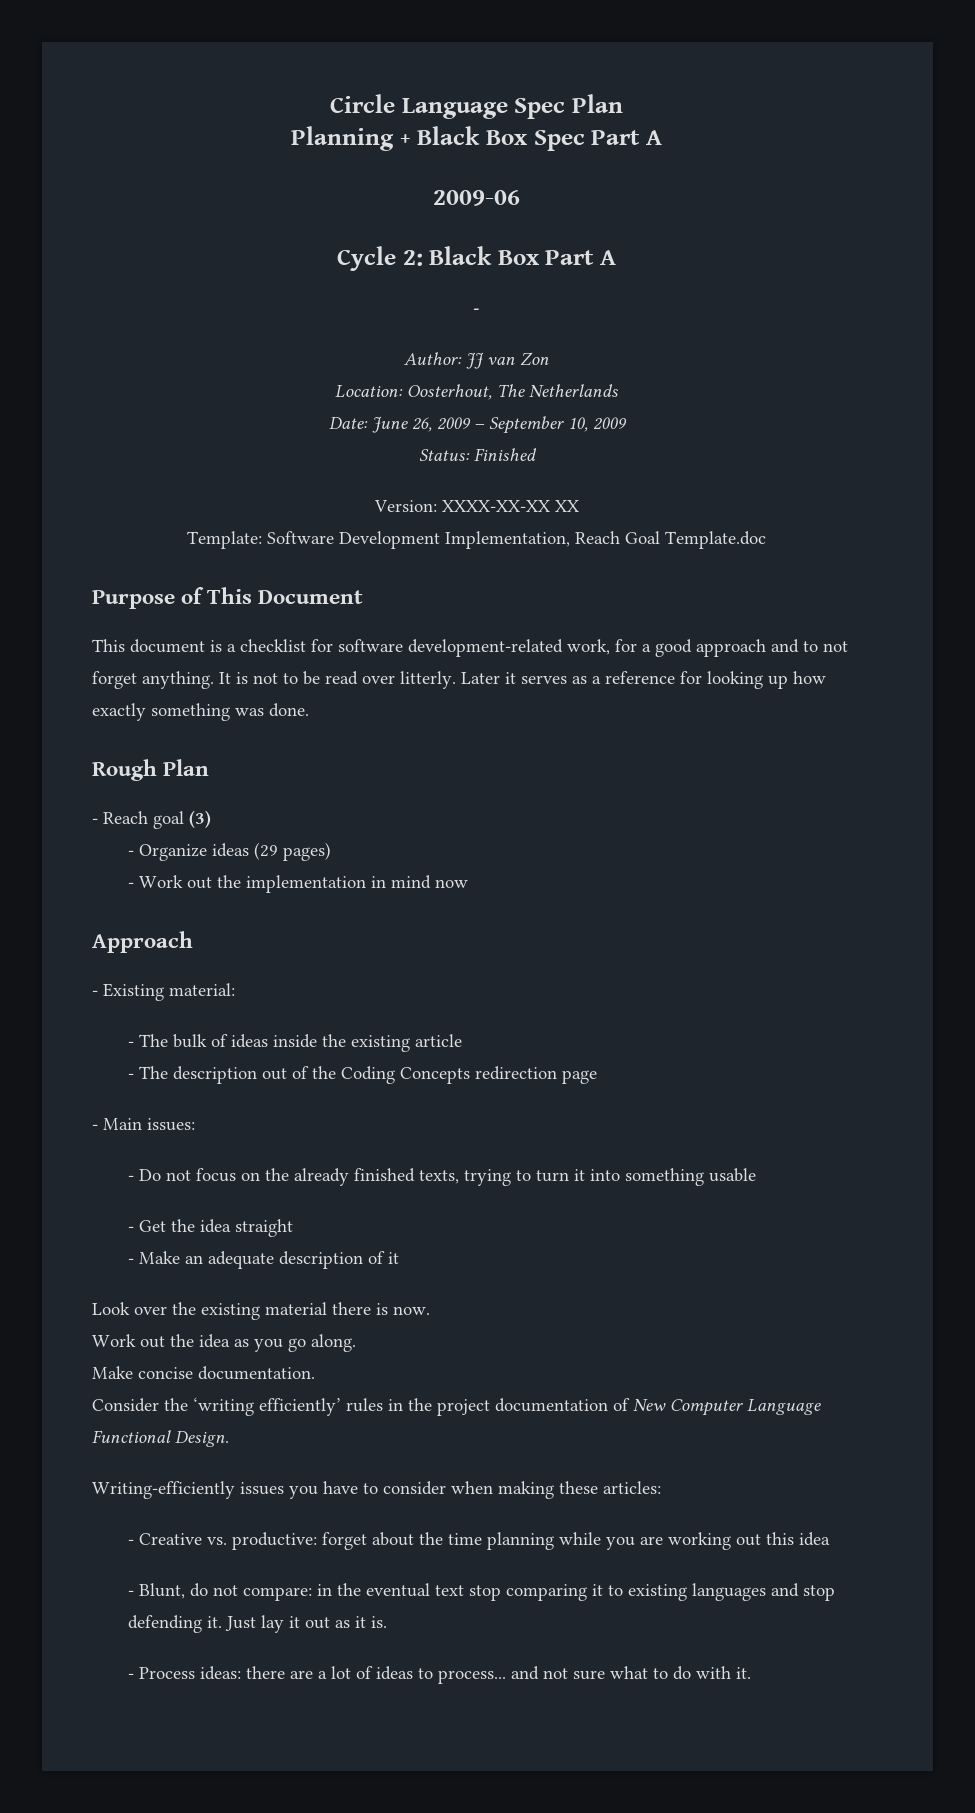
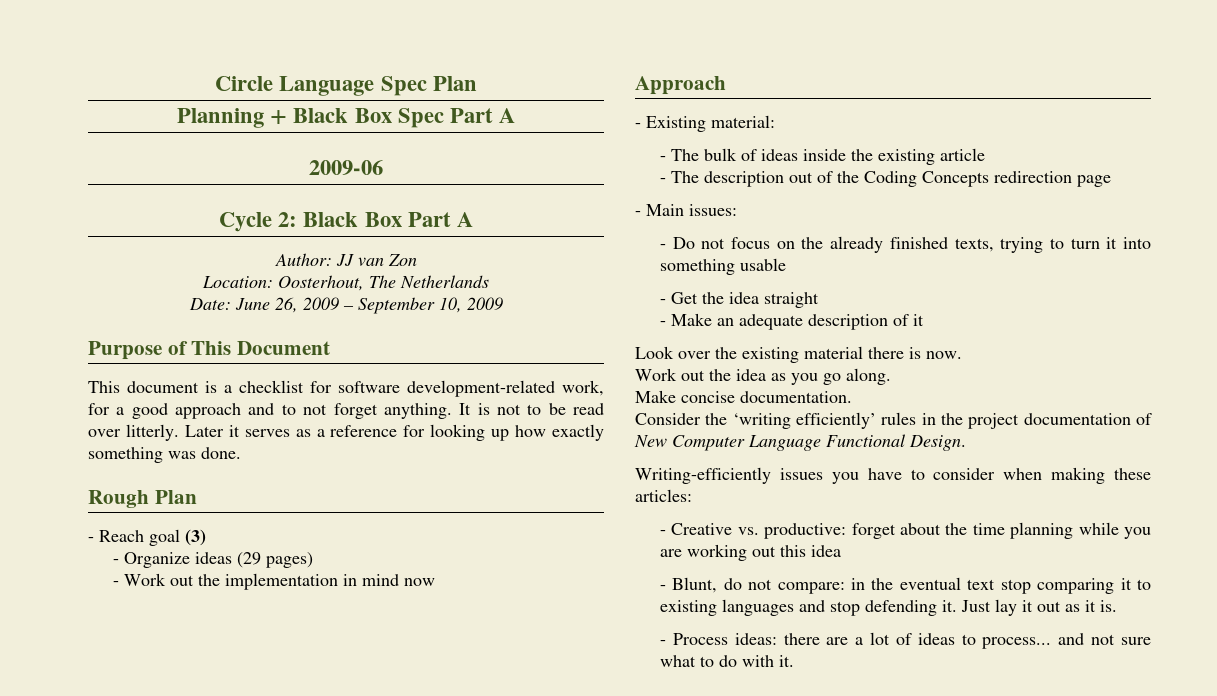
[473,308,480,314] // - -> (473, 219) none
[418,448,537,461] [373,500,579,512] [187,531,766,549] // Status: Finished // Version: XXXX-XX-XX XX // Template: Software Development Implementation, Reach Goal Template.doc -> (503, 303) none

